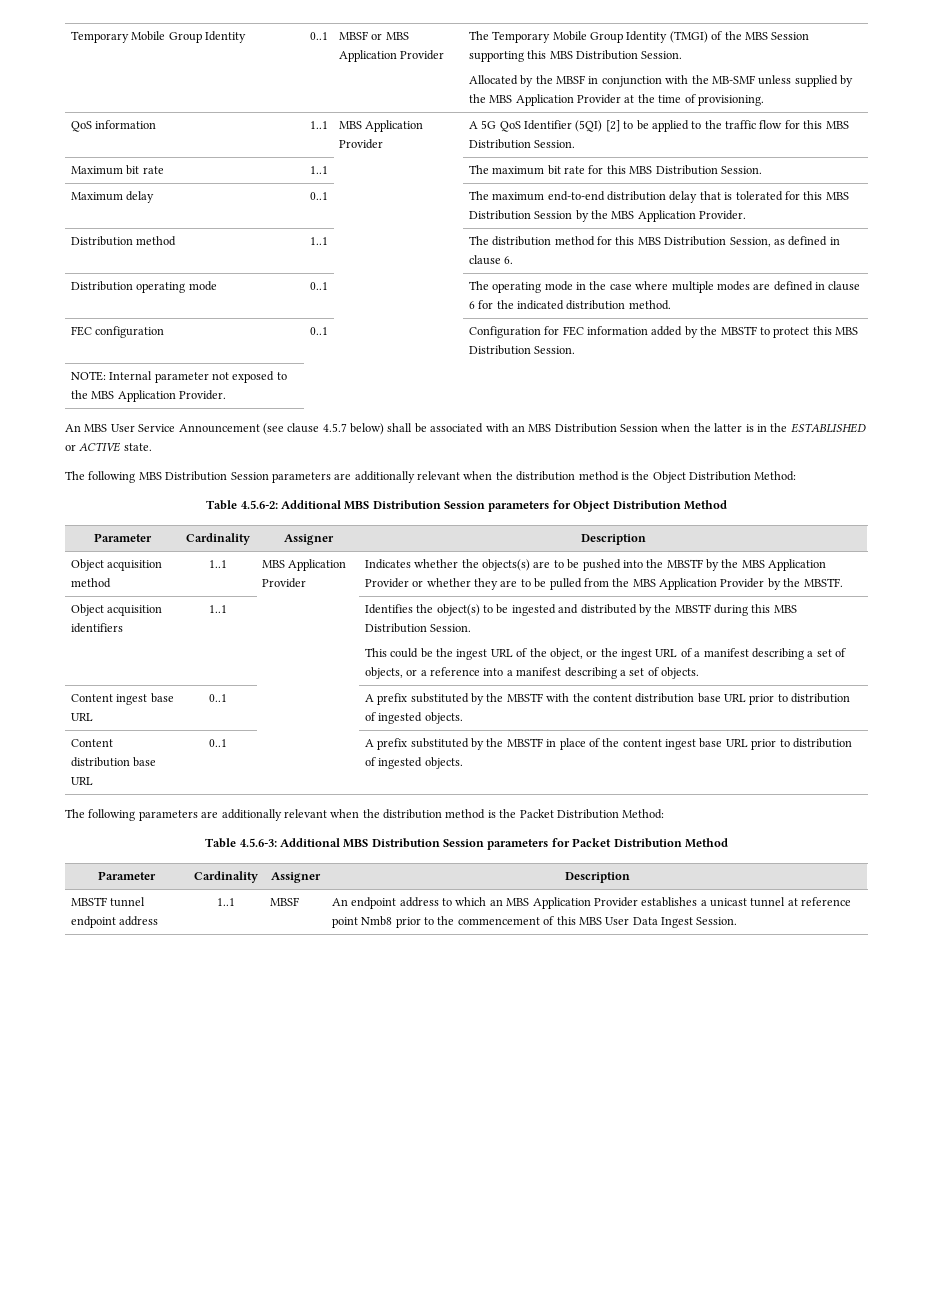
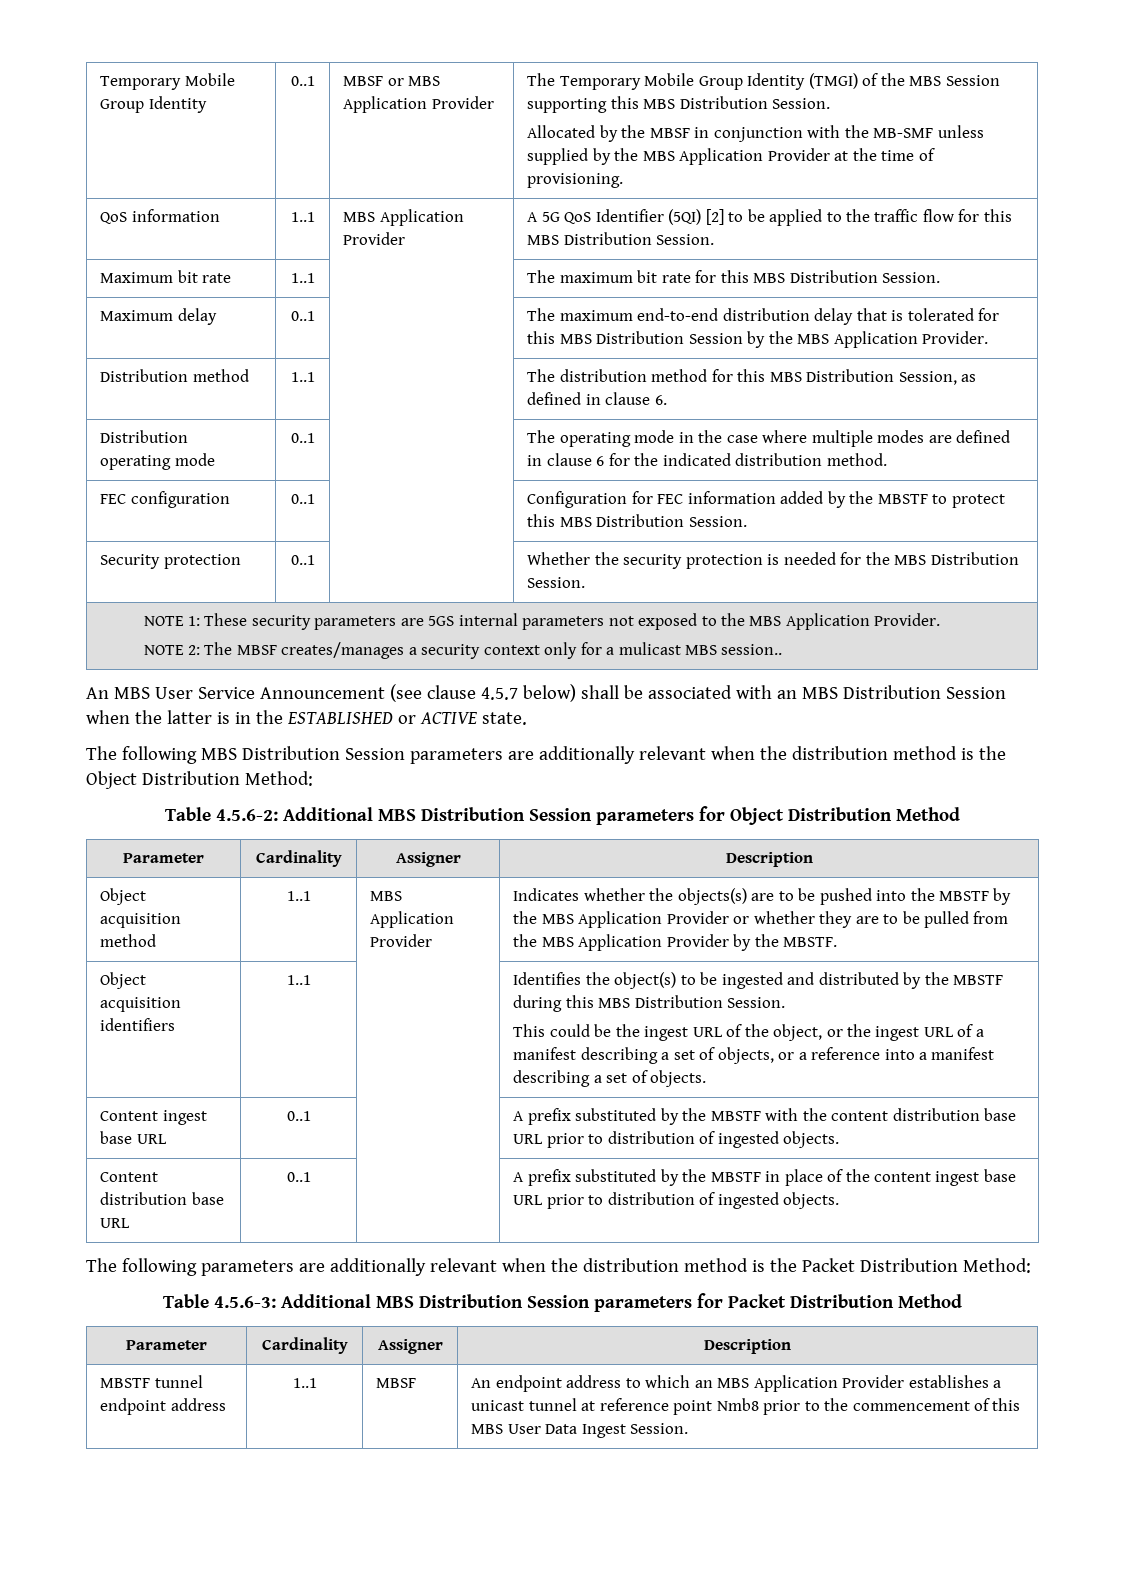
[70,371,209,383] NOTE: Internal parameter -> [100,554,241,569] [290,555,315,565] [527,552,1019,569] [527,577,586,588] [143,613,605,630] Security protection | 0..1 | | Whether the security protection is needed for the MBS Distribution Session. // NOTE 1: These security parameters are 5GS internal parameters
(227, 395) none -> [143,642,783,659] // NOTE 2: The MBSF creates/manages a security context only for a mulicast MBS session..

